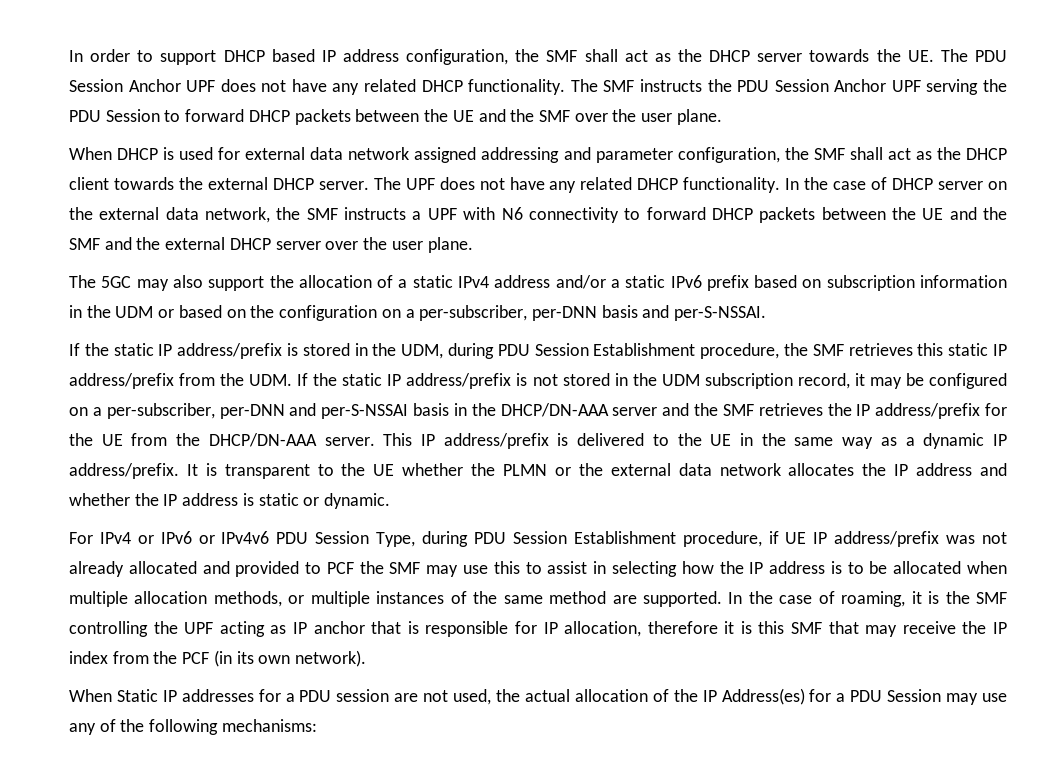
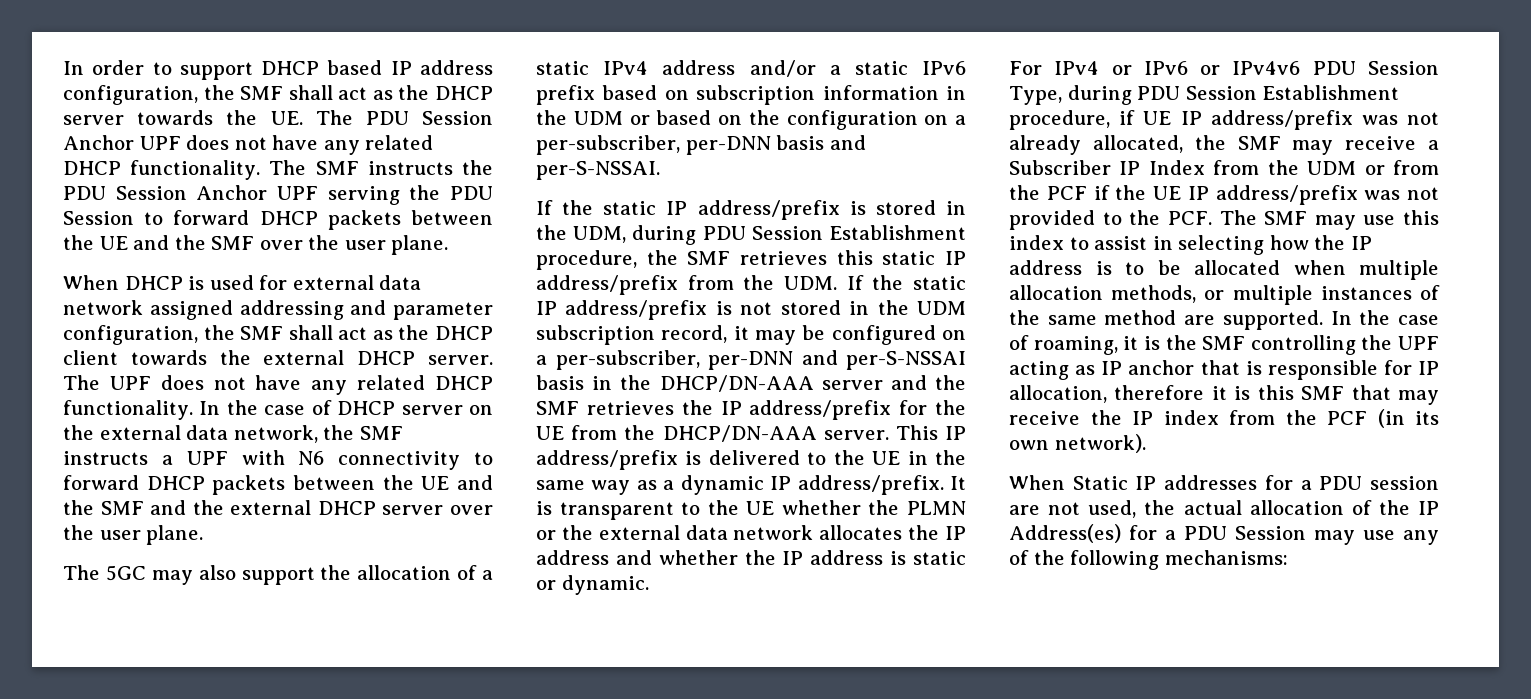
[128,561,384,577] allocated and provided to PCF the -> [1092,135,1439,155] [1009,160,1439,175] [1009,185,1439,205] [1009,210,1257,230] allocated, the SMF may receive a Subscriber IP Index from the UDM or from the PCF if the UE IP address/prefix was not provided to the PCF. The
(520, 567) none -> [1009,235,1064,250] index

